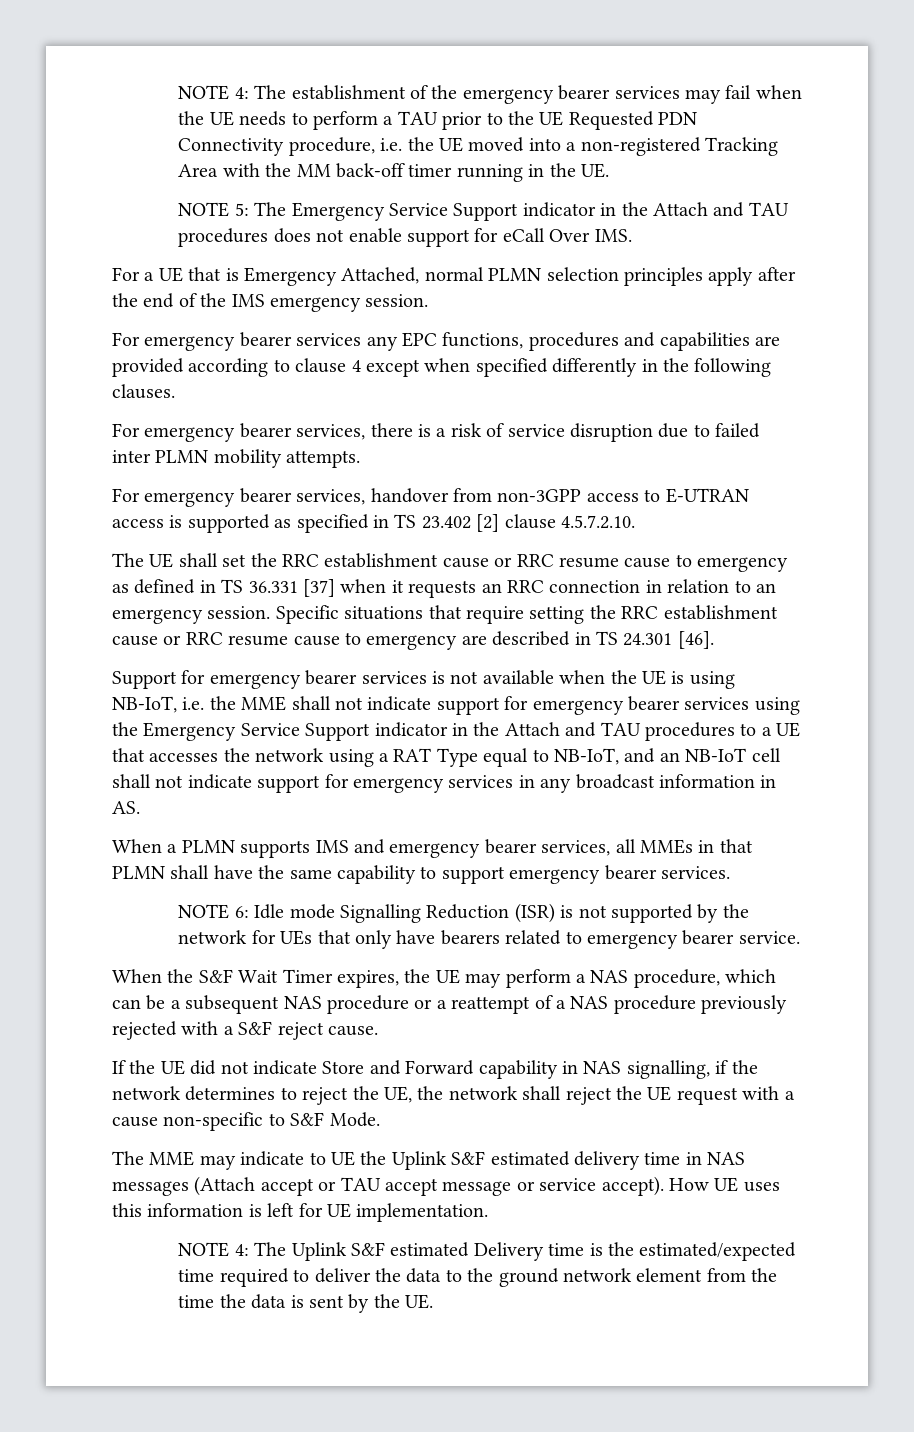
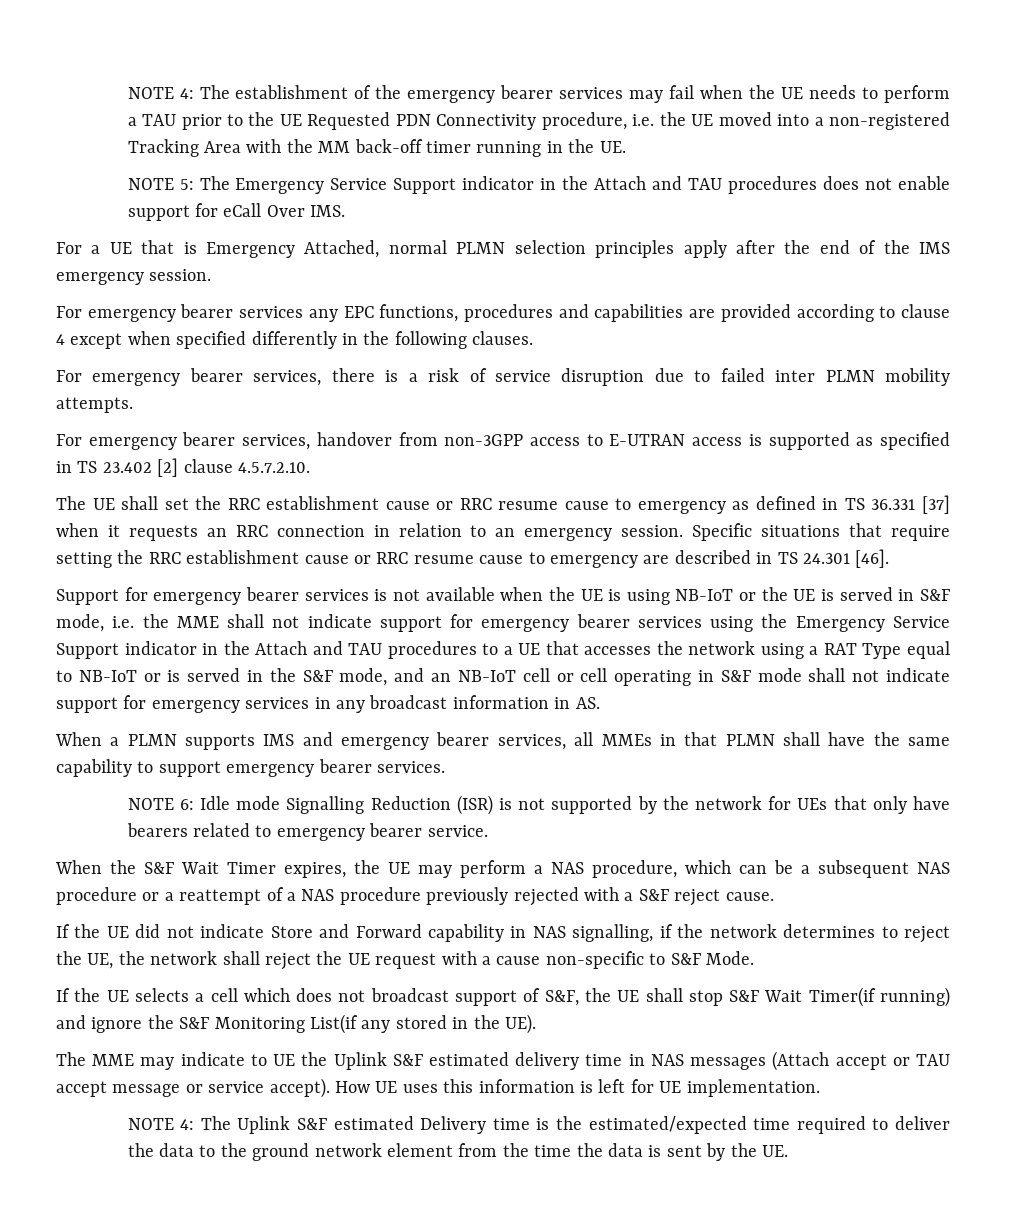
[112,696,177,713] NB-IoT, -> [675,587,950,601] [56,614,104,632] NB-IoT or the UE is served in S&F mode,
[553,748,781,765] NB-IoT, and an NB-IoT cell -> [78,668,802,686] NB-IoT or is served in the S&F mode, and an NB-IoT cell or cell operating in S&F mode
(380, 1119) none -> [56,987,950,1007] [56,1014,536,1034] // If the UE selects a cell which does not broadcast support of S&F, the UE shall stop S&F Wait Timer(if running) and ignore the S&F Monitoring List(if any stored in the UE).

